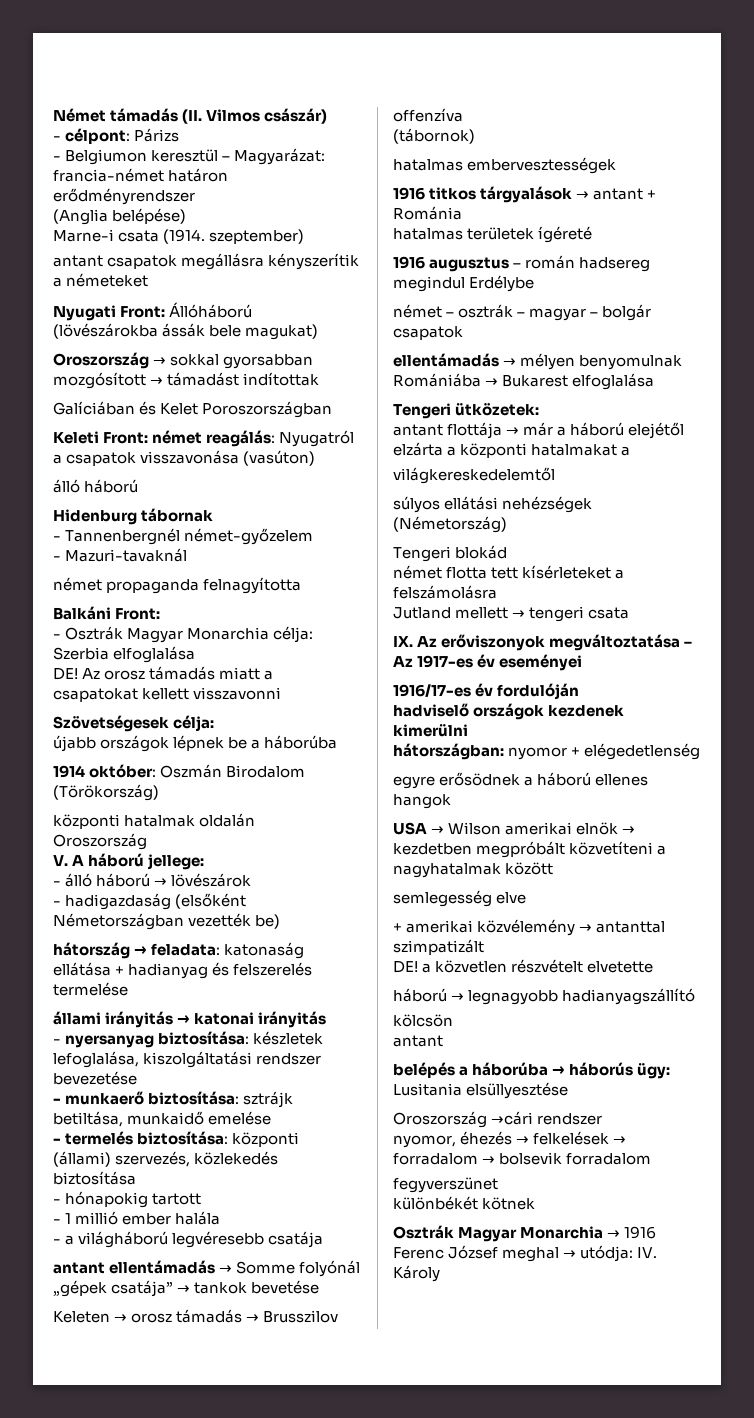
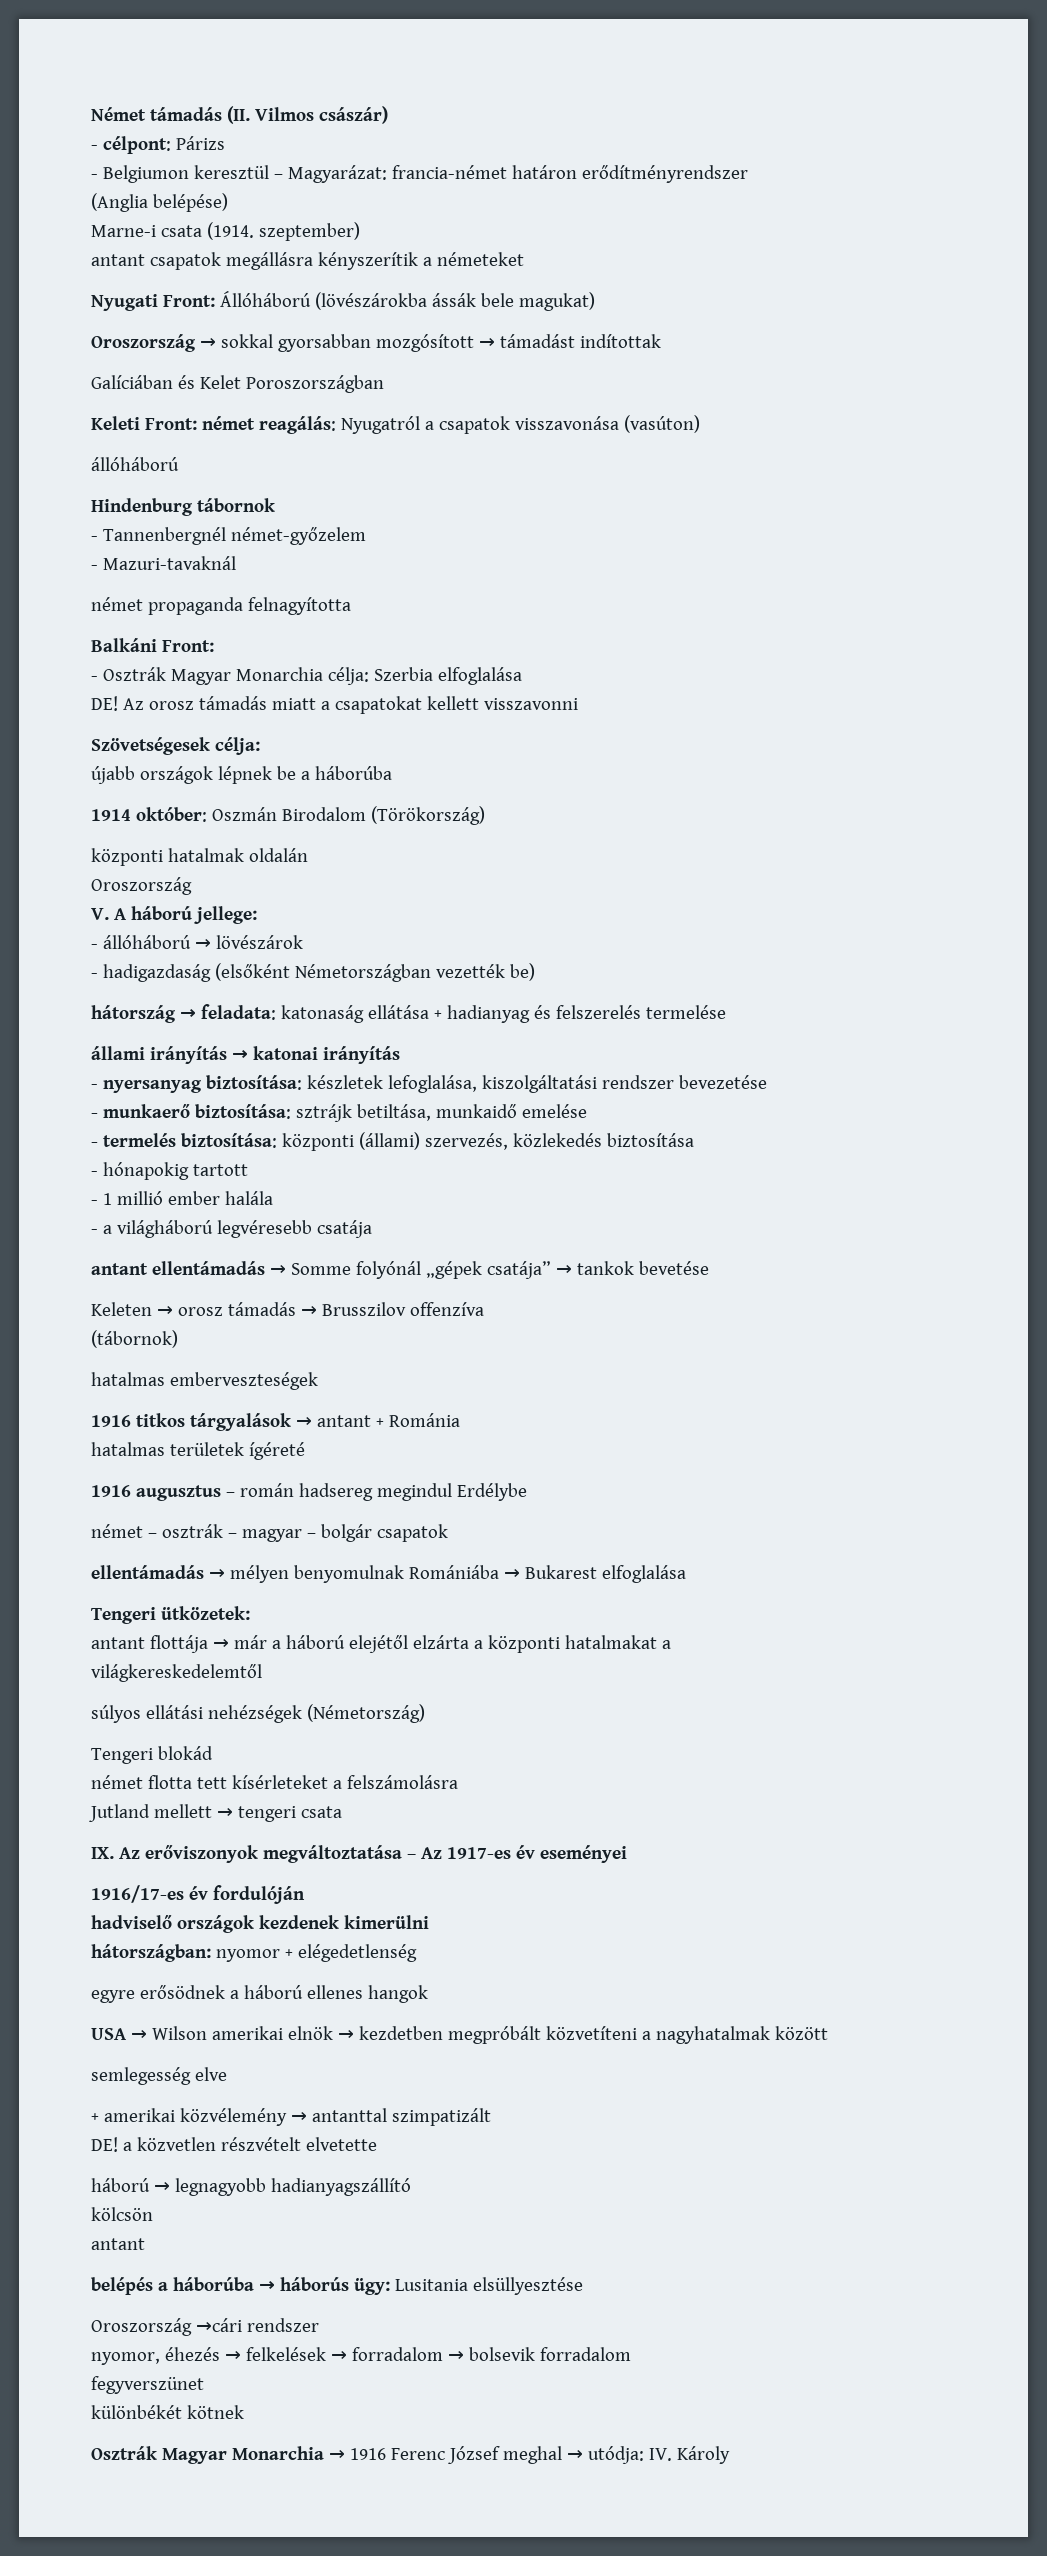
[53,188,195,205] erődményrendszer -> [581,165,748,183] erődítményrendszer
[53,479,139,493] [53,508,214,525] álló háború // Hidenburg tábornak -> [91,457,179,471] [91,498,275,516] állóháború // Hindenburg tábornok
[65,873,151,887] álló háború -> [102,935,191,949] állóháború
[105,1011,174,1028] irányitás -> [149,1046,227,1064] irányítás
[258,1011,327,1028] irányitás -> [322,1046,400,1064] irányítás
[467,157,617,174] embervesztességek -> [169,1372,318,1390] emberveszteségek

